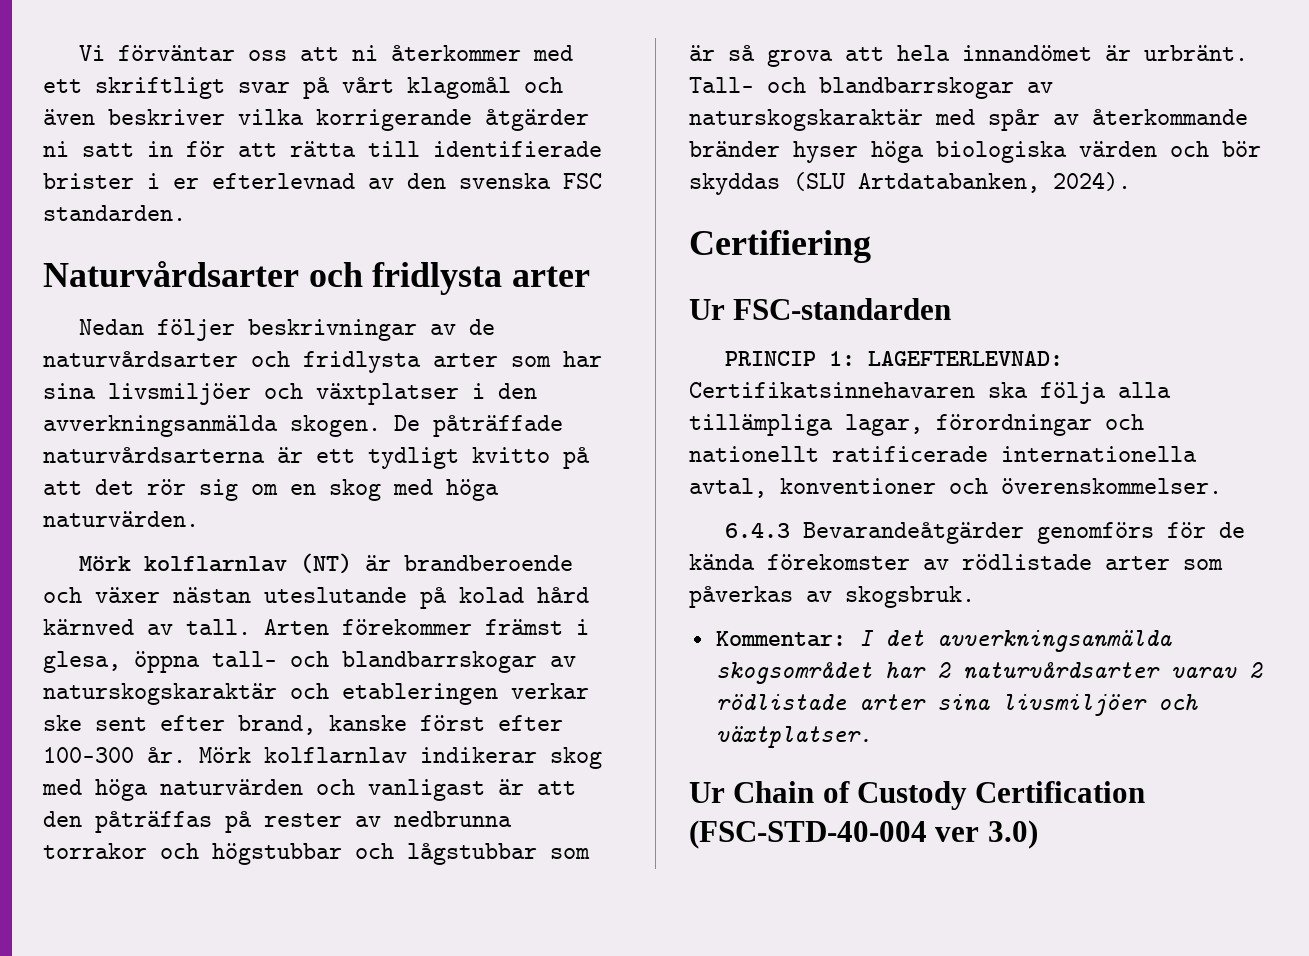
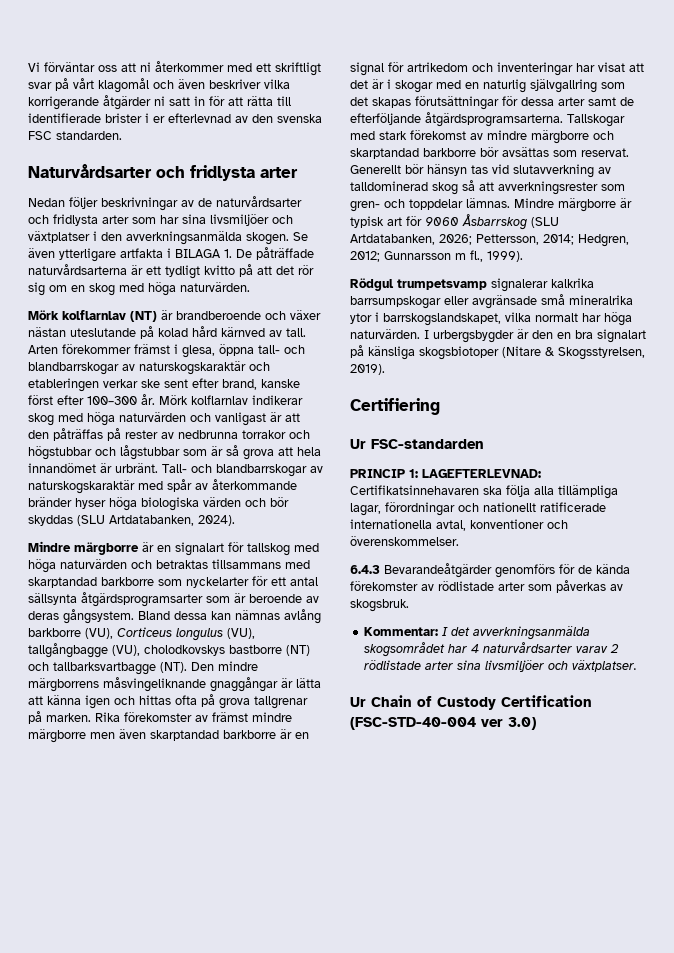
(381, 426) none -> [293,232,308,241] [28,248,232,262] Se även ytterligare artfakta i BILAGA 1.
(1131, 181) none -> [28,541,319,556] [28,559,310,573] [28,576,318,588] [28,592,319,607] [28,609,321,624] [28,627,255,641] [28,643,310,658] [28,661,258,675] [28,677,321,692] [28,694,308,709] [28,711,292,724] [28,729,309,743] [350,62,644,76] [350,79,625,93] [350,96,634,110] [350,112,625,127] [350,130,614,144] [350,147,629,159] [350,164,611,178] [350,180,625,195] [350,198,632,212] [350,214,559,230] [350,234,629,247] [350,250,523,262] [350,278,594,292] [350,294,633,309] [350,312,632,326] [350,329,646,343] [350,345,645,360] [350,364,385,375] // Mindre märgborre är en signalart för tallskog med höga naturvärden och betraktas tillsammans med skarptandad barkborre som nyckelarter för ett antal sällsynta åtgärdsprogramsarter som är beroende av deras gångsystem. Bland dessa kan nämnas avlång barkborre (VU), Corticeus longulus (VU), tallgångbagge (VU), cholodkovskys bastborre (NT) och tallbarksvartbagge (NT). Den mindre märgborrens måsvingeliknande gnaggångar är lätta att känna igen och hittas ofta på grova tallgrenar på marken. Rika förekomster av främst mindre märgborre men även skarptandad barkborre är en signal för artrikedom och inventeringar har visat att det är i skogar med en naturlig självgallring som det skapas förutsättningar för dessa arter samt de efterföljande åtgärdsprogramsarterna. Tallskogar med stark förekomst av mindre märgborre och skarptandad barkborre bör avsättas som reservat. Generellt bör hänsyn tas vid slutavverkning av talldominerad skog så att avverkningsrester som gren- och toppdelar lämnas. Mindre märgborre är typisk art för 9060 Åsbarrskog (SLU Artdatabanken, 2026; Pettersson, 2014; Hedgren, 2012; Gunnarsson m fl., 1999). // Rödgul trumpetsvamp signalerar kalkrika barrsumpskogar eller avgränsade små mineralrika ytor i barrskogslandskapet, vilka normalt har höga naturvärden. I urbergsbygder är den en bra signalart på känsliga skogsbiotoper (Nitare & Skogsstyrelsen, 2019).
[936,662,951,678] 2 -> [471,644,480,653] 4

